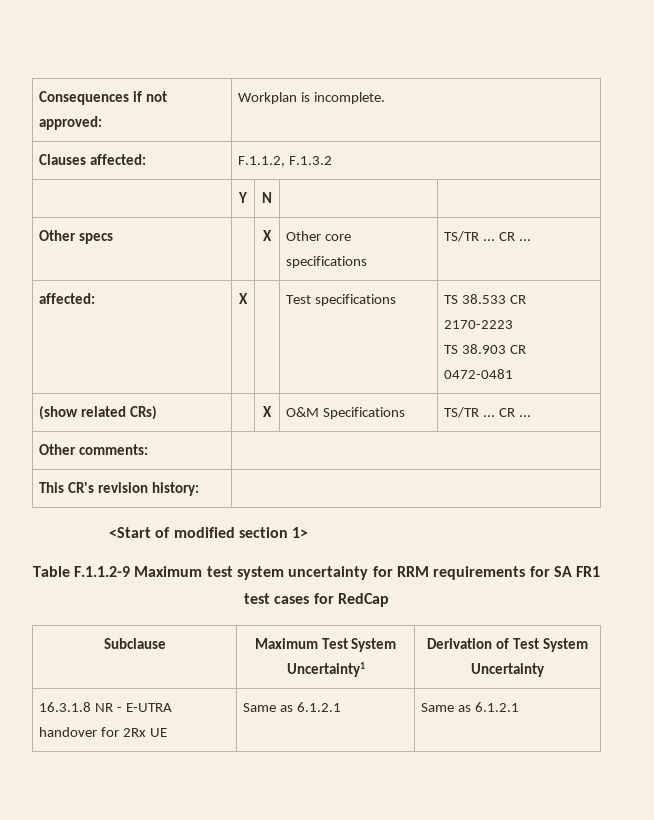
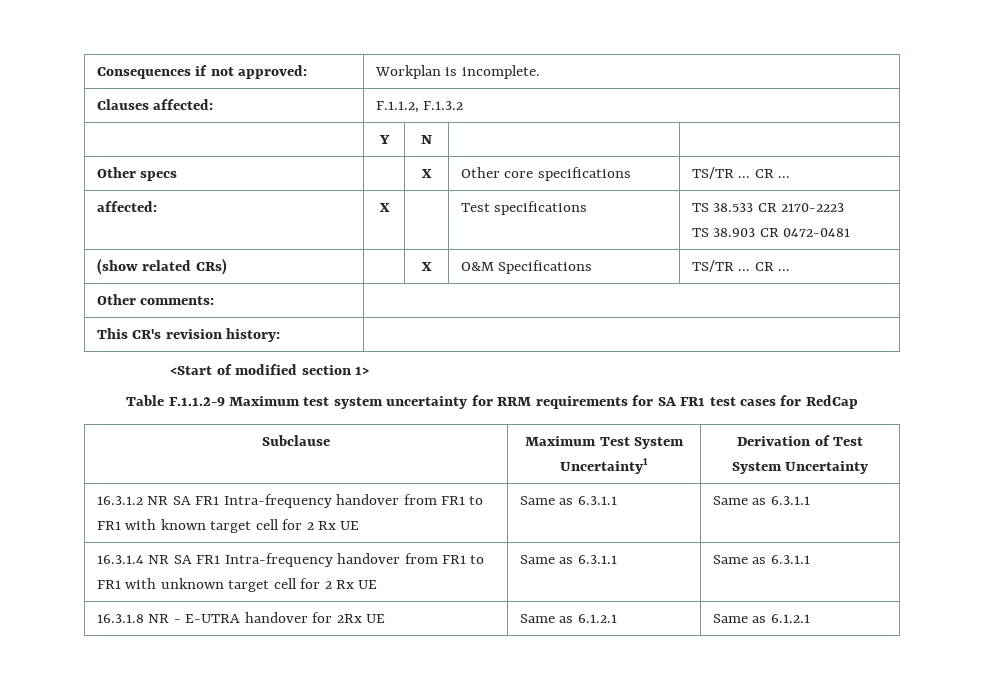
(545, 670) none -> [96,494,484,508] [96,519,360,533] [519,496,617,505] [712,496,810,505] [96,553,485,567] [96,578,378,592] [519,555,617,564] [712,555,810,564] // 16.3.1.2 NR SA FR1 Intra-frequency handover from FR1 to FR1 with known target cell for 2 Rx UE | Same as 6.3.1.1 | Same as 6.3.1.1 // 16.3.1.4 NR SA FR1 Intra-frequency handover from FR1 to FR1 with unknown target cell for 2 Rx UE | Same as 6.3.1.1 | Same as 6.3.1.1

